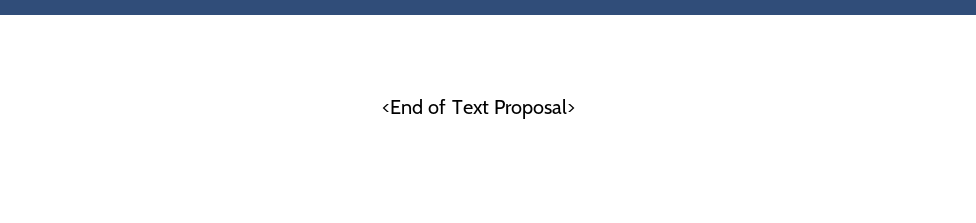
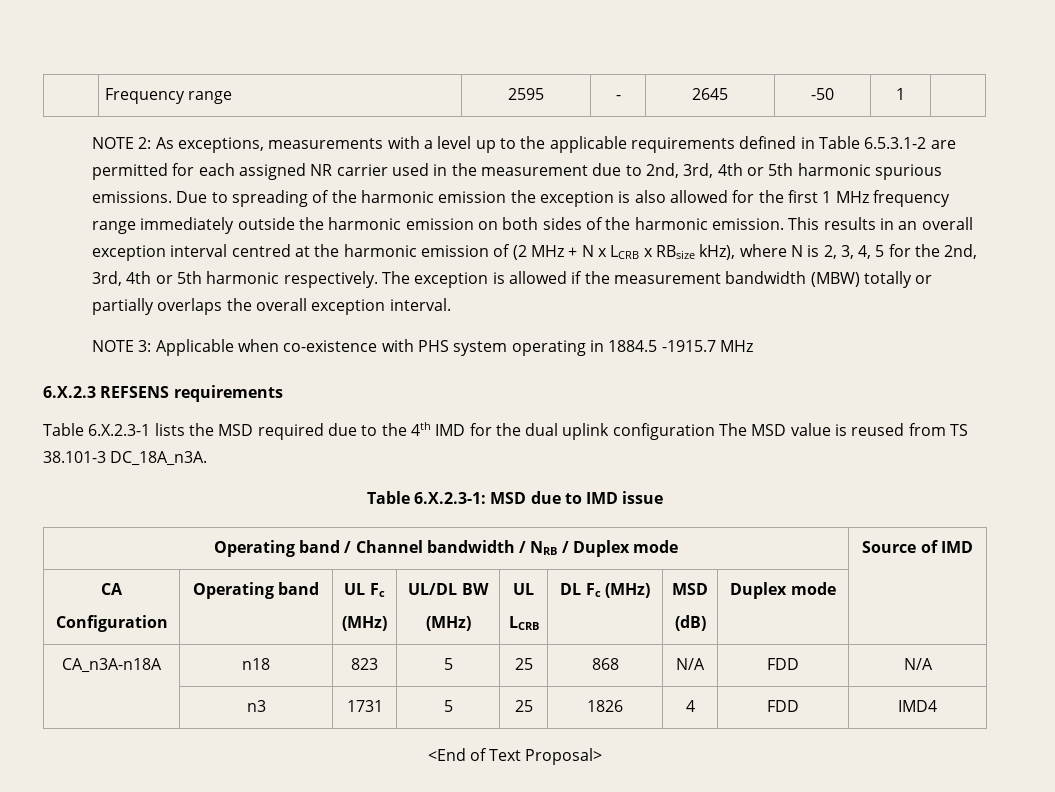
(381, 106) none -> [104,88,233,104] [508,88,544,100] [615,95,621,100] [692,88,728,100] [811,88,834,100] [896,88,905,100] [92,136,956,153] [92,163,942,180] [92,190,950,207] [92,217,973,234] [92,244,978,261] [92,271,933,288] [92,298,451,315] [92,339,753,356] [43,385,283,402] [43,422,969,440] [43,451,208,466] [366,491,664,504] [213,540,679,557] [862,540,973,553] [101,583,123,595] [55,615,168,632] [192,582,320,599] [344,583,385,597] [342,616,387,631] [408,583,489,595] [425,616,471,631] [513,583,534,595] [508,616,539,630] [560,583,650,598] [672,583,708,595] [674,615,706,631] [730,582,836,599] [62,658,162,673] [242,658,270,670] [351,658,378,670] [443,658,453,670] [514,658,533,670] [591,658,619,670] [676,658,705,670] [767,658,799,670] [903,658,933,670] [246,700,266,712] [346,700,383,712] [443,700,453,712] [514,700,533,712] [587,700,623,712] [685,700,695,712] [767,700,799,712] [898,700,937,712] | Frequency range | 2595 | - | 2645 | -50 | 1 | // NOTE 2: As exceptions, measurements with a level up to the applicable requirements defined in Table 6.5.3.1-2 are permitted for each assigned NR carrier used in the measurement due to 2nd, 3rd, 4th or 5th harmonic spurious emissions. Due to spreading of the harmonic emission the exception is also allowed for the first 1 MHz frequency range immediately outside the harmonic emission on both sides of the harmonic emission. This results in an overall exception interval centred at the harmonic emission of (2 MHz + N x LCRB x RBsize kHz), where N is 2, 3, 4, 5 for the 2nd, 3rd, 4th or 5th harmonic respectively. The exception is allowed if the measurement bandwidth (MBW) totally or partially overlaps the overall exception interval. // NOTE 3: Applicable when co-existence with PHS system operating in 1884.5 -1915.7 MHz // 6.X.2.3 REFSENS requirements // Table 6.X.2.3-1 lists the MSD required due to the 4th IMD for the dual uplink configuration The MSD value is reused from TS 38.101-3 DC_18A_n3A. // Table 6.X.2.3-1: MSD due to IMD issue // Operating band / Channel bandwidth / NRB / Duplex mode | Source of IMD // CA // Configuration | Operating band | UL Fc // (MHz) | UL/DL BW // (MHz) | UL // LCRB | DL Fc (MHz) | MSD // (dB) | Duplex mode | // CA_n3A-n18A | n18 | 823 | 5 | 25 | 868 | N/A | FDD | N/A // | n3 | 1731 | 5 | 25 | 1826 | 4 | FDD | IMD4 //

